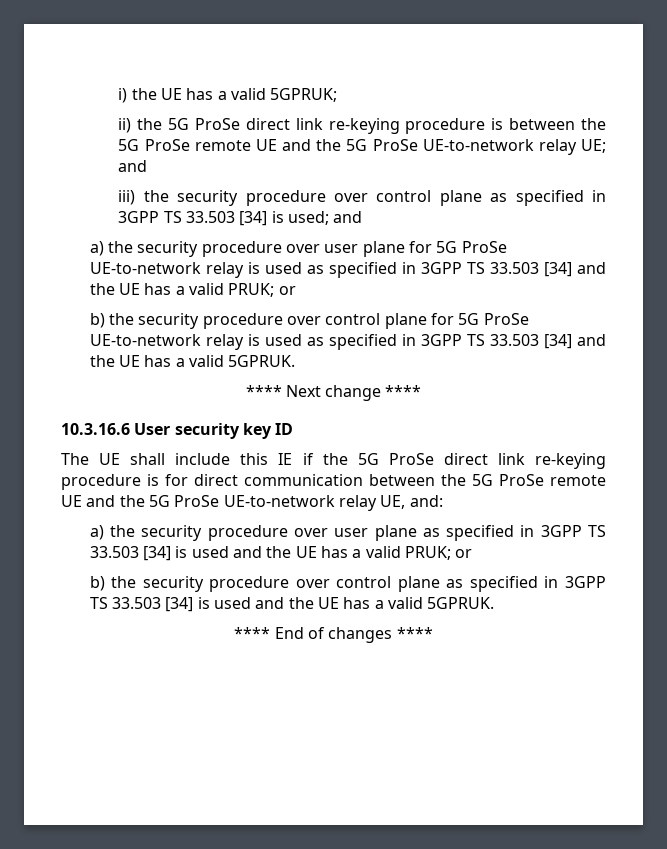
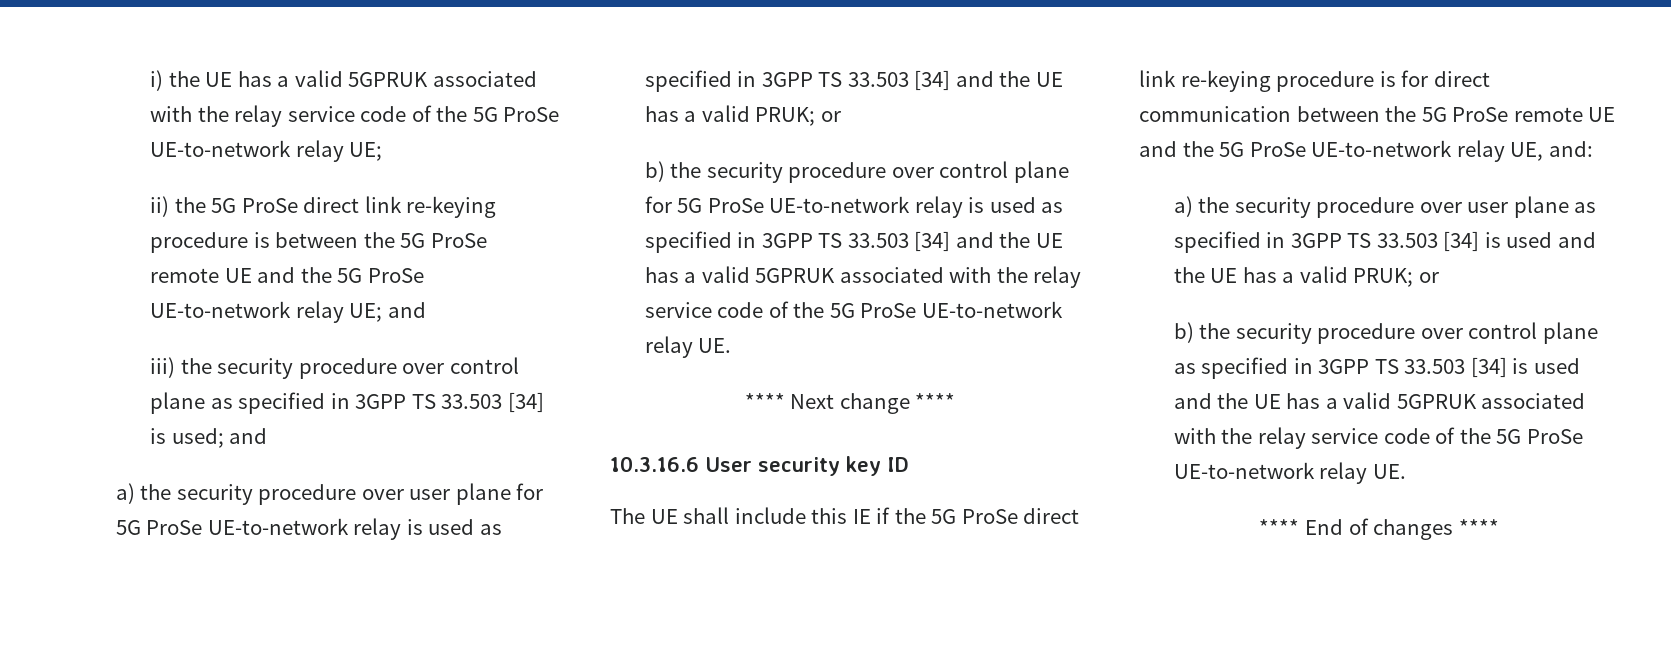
[270,88,338,102] 5GPRUK; -> [348,71,537,87] [150,105,560,127] [150,140,383,162] 5GPRUK associated with the relay service code of the 5G ProSe UE-to-network relay UE;
[228,355,296,367] 5GPRUK. -> [755,266,1082,288] [644,301,1063,318] [644,336,732,358] 5GPRUK associated with the relay service code of the 5G ProSe UE-to-network relay UE.
[427,597,495,609] 5GPRUK. -> [1396,393,1586,409] [1173,427,1583,449] [1173,462,1406,484] 5GPRUK associated with the relay service code of the 5G ProSe UE-to-network relay UE.

